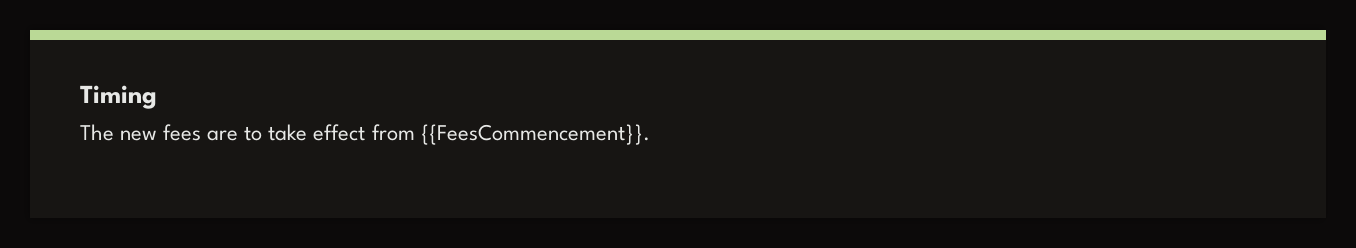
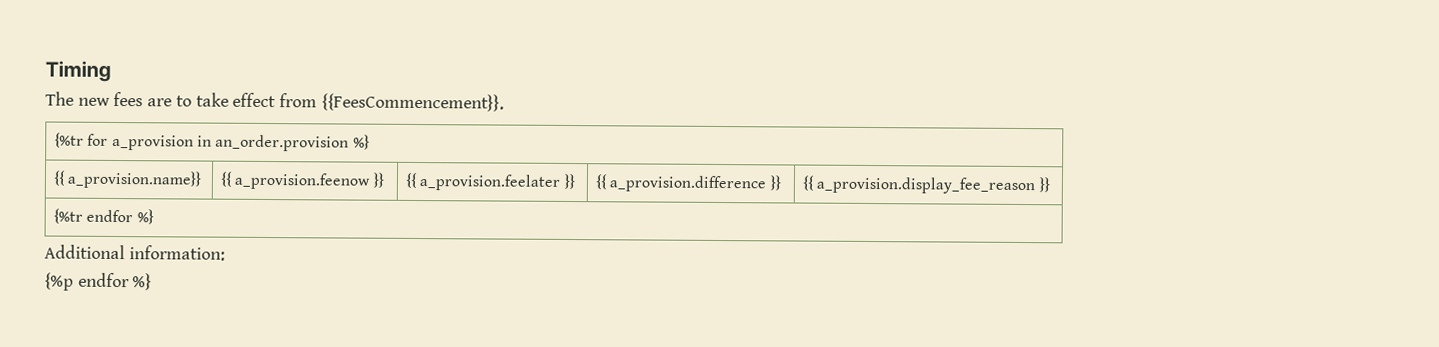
(650, 134) none -> [54,132,370,152] [53,170,203,189] [220,171,384,190] [405,172,575,191] [595,174,781,193] [802,175,1050,195] [53,208,154,225] [44,244,225,261] [44,272,153,291] // {%tr for a_provision in an_order.provision %} // {{ a_provision.name}} | {{ a_provision.feenow }} | {{ a_provision.feelater }} | {{ a_provision.difference }} | {{ a_provision.display_fee_reason }} // {%tr endfor %} // Additional information: // {%p endfor %}

